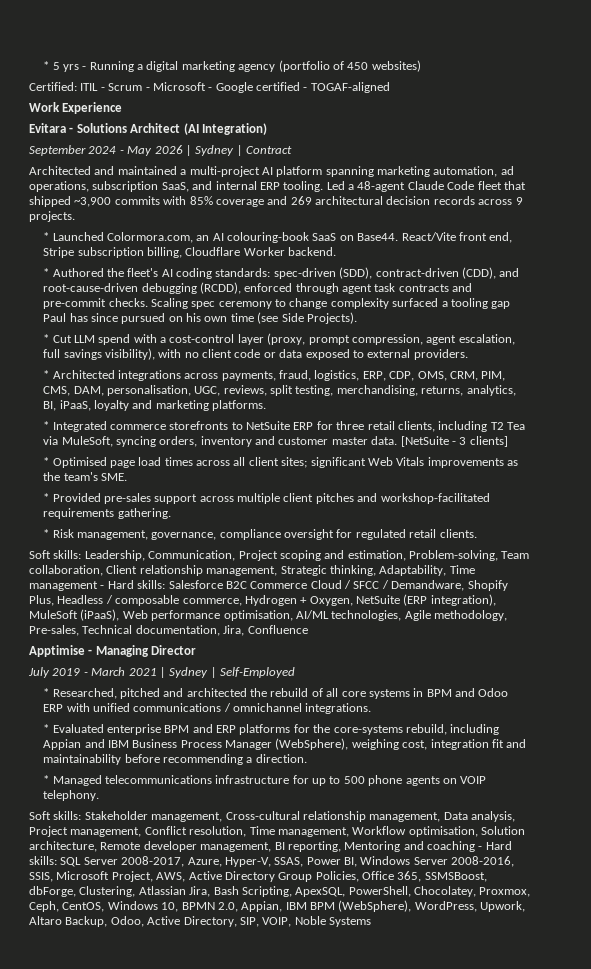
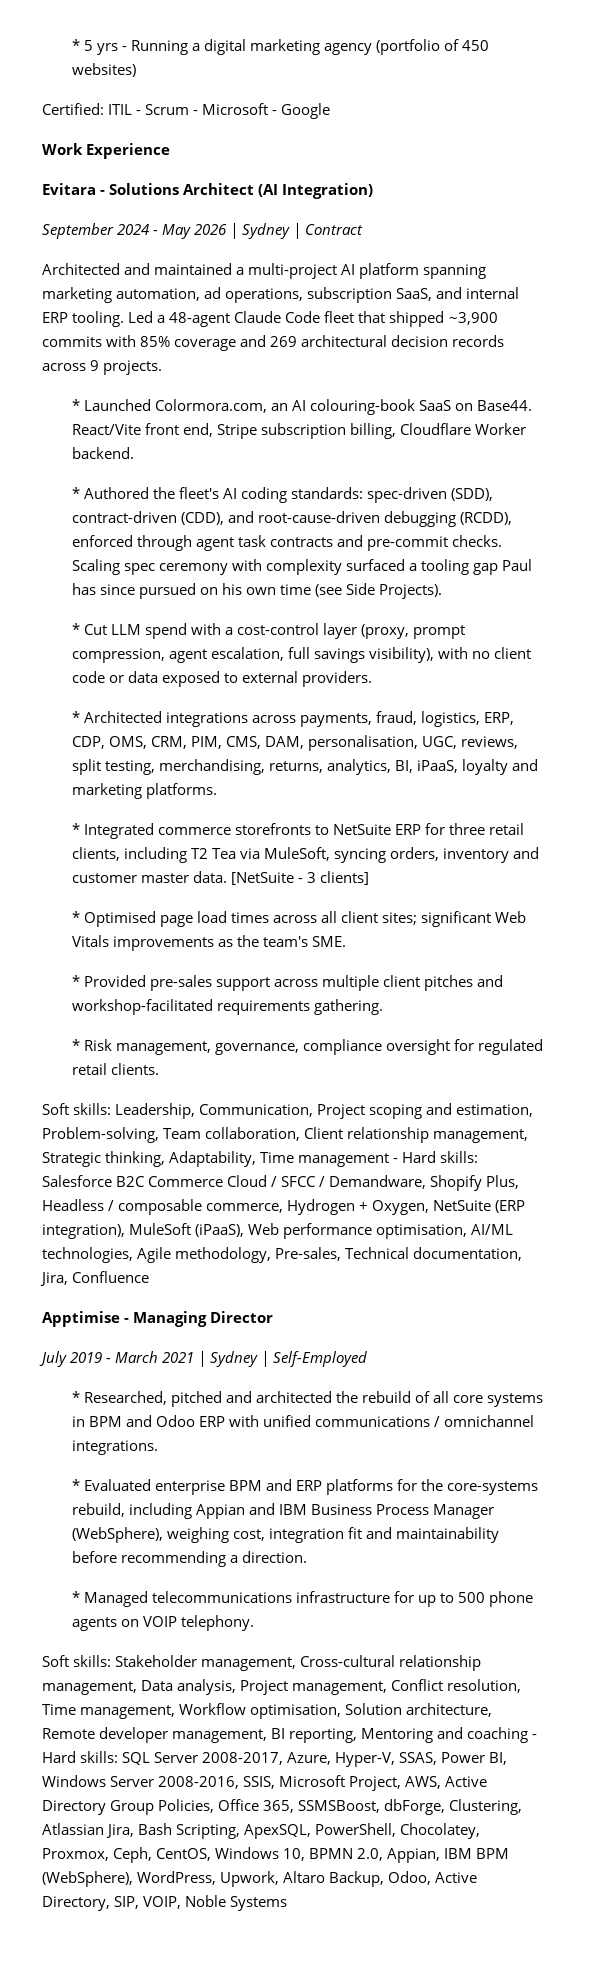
[256,82,390,93] certified - TOGAF-aligned -> (331, 111) none
[275,298,328,309] to change -> [231,559,262,571] with

